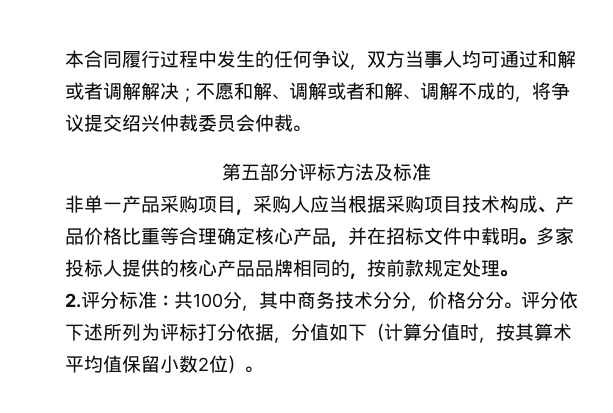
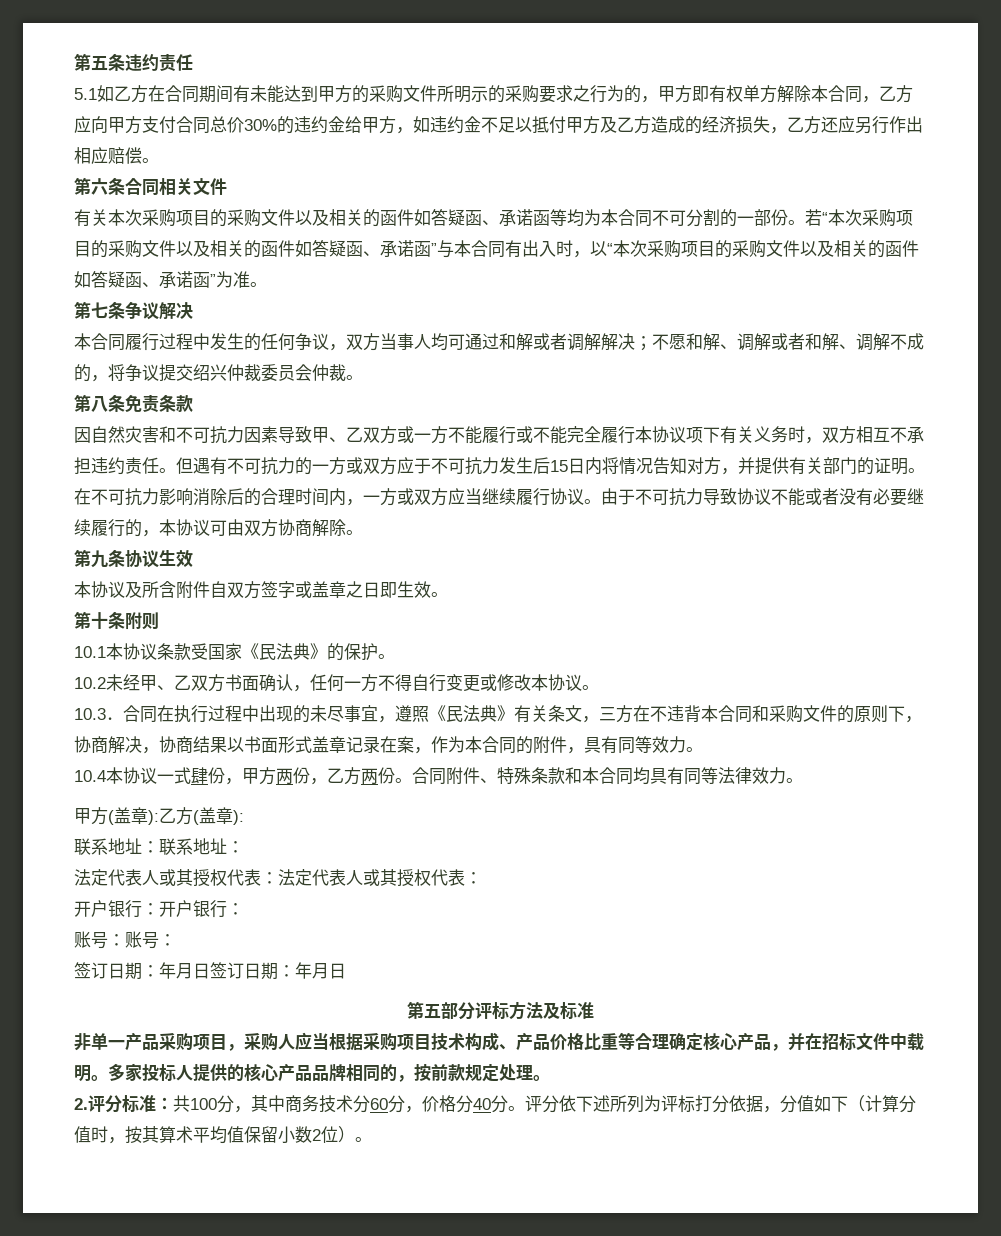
(65, 59) none -> [74,53,193,72] [74,85,913,103] [74,116,923,134] [74,147,159,164] [74,177,227,196] [74,208,913,227] [74,239,919,258] [74,270,267,288] [74,301,193,320] 第五条违约责任 // 5.1如乙方在合同期间有未能达到甲方的采购文件所明示的采购要求之行为的，甲方即有权单方解除本合同，乙方应向甲方支付合同总价30%的违约金给甲方，如违约金不足以抵付甲方及乙方造成的经济损失，乙方还应另行作出相应赔偿。 // 第六条合同相关文件 // 有关本次采购项目的采购文件以及相关的函件如答疑函、承诺函等均为本合同不可分割的一部份。若“本次采购项目的采购文件以及相关的函件如答疑函、承诺函”与本合同有出入时，以“本次采购项目的采购文件以及相关的函件如答疑函、承诺函”为准。 // 第七条争议解决 //
(310, 128) none -> [74,394,193,413] [74,426,924,444] [74,457,925,475] [74,488,924,506] [74,519,363,537] [74,549,193,568] [74,581,448,599] [74,611,159,630] [74,643,395,661] [74,674,599,692] [74,705,922,723] [74,736,703,754] [74,767,803,785] [74,807,244,825] [74,838,244,855] [74,869,482,887] [74,900,244,918] [74,931,176,949] [74,962,346,980] // 第八条免责条款 // 因自然灾害和不可抗力因素导致甲、乙双方或一方不能履行或不能完全履行本协议项下有关义务时，双方相互不承担违约责任。但遇有不可抗力的一方或双方应于不可抗力发生后15日内将情况告知对方，并提供有关部门的证明。在不可抗力影响消除后的合理时间内，一方或双方应当继续履行协议。由于不可抗力导致协议不能或者没有必要继续履行的，本协议可由双方协商解除。 // 第九条协议生效 // 本协议及所含附件自双方签字或盖章之日即生效。 // 第十条附则 // 10.1本协议条款受国家《民法典》的保护。 // 10.2未经甲、乙双方书面确认，任何一方不得自行变更或修改本协议。 // 10.3．合同在执行过程中出现的未尽事宜，遵照《民法典》有关条文，三方在不违背本合同和采购文件的原则下，协商解决，协商结果以书面形式盖章记录在案，作为本合同的附件，具有同等效力。 // 10.4本协议一式肆份，甲方两份，乙方两份。合同附件、特殊条款和本合同均具有同等法律效力。 // 甲方(盖章):乙方(盖章): // 联系地址：联系地址： // 法定代表人或其授权代表：法定代表人或其授权代表： // 开户银行：开户银行： // 账号：账号： // 签订日期：年月日签订日期：年月日
(392, 300) none -> [370,1098,388,1110] 60
(485, 300) none -> [473,1098,491,1110] 40

